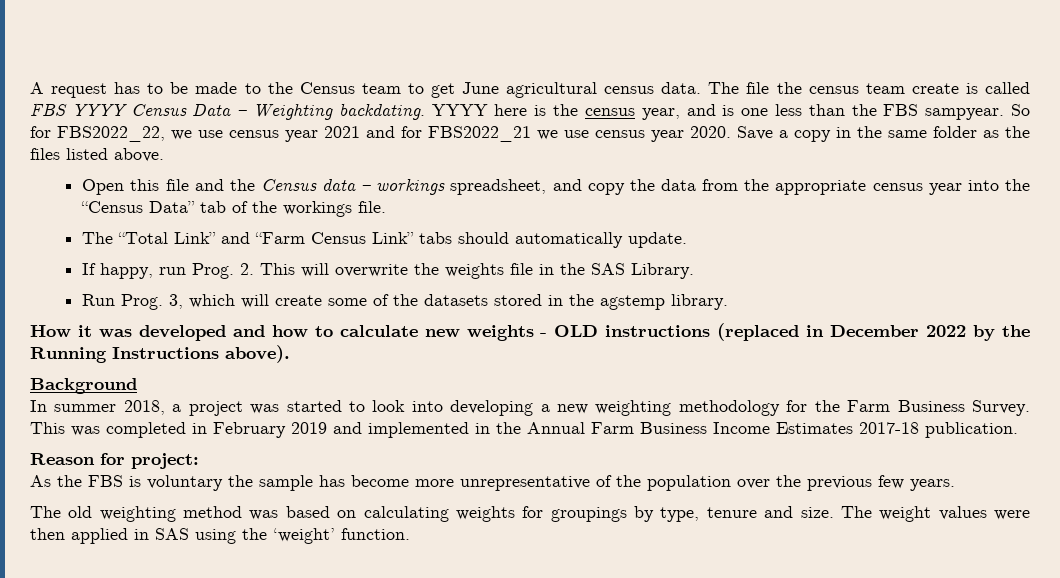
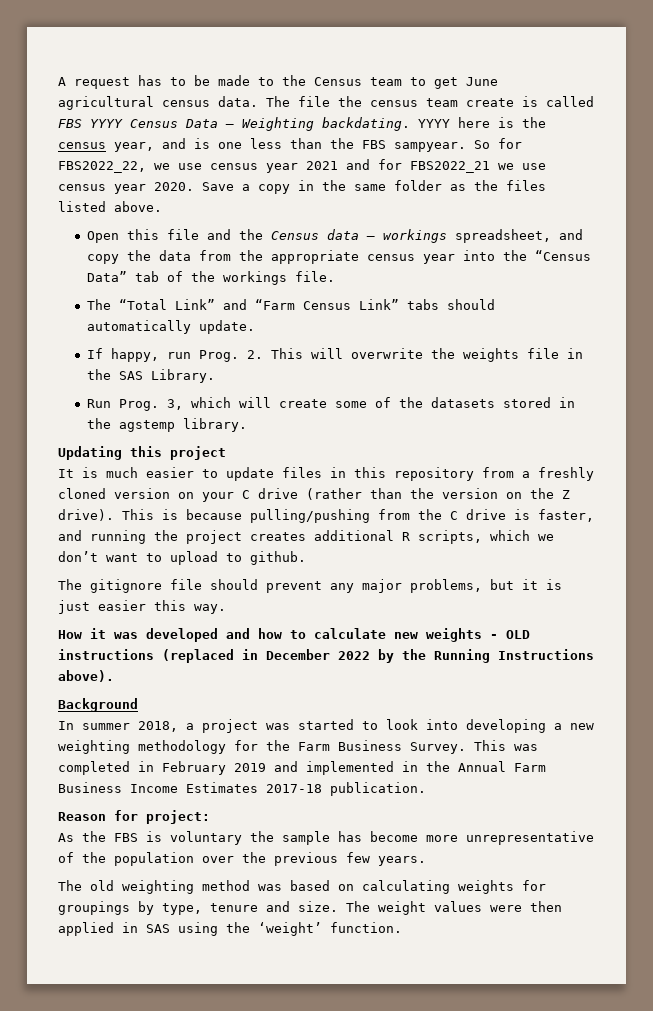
(729, 302) none -> [58,446,226,460] [58,467,594,481] [58,488,570,502] [58,509,594,523] [58,530,554,544] [58,551,306,565] [58,579,562,593] [58,600,226,614] // Updating this project // It is much easier to update files in this repository from a freshly cloned version on your C drive (rather than the version on the Z drive). This is because pulling/pushing from the C drive is faster, and running the project creates additional R scripts, which we don’t want to upload to github. // The gitignore file should prevent any major problems, but it is just easier this way.

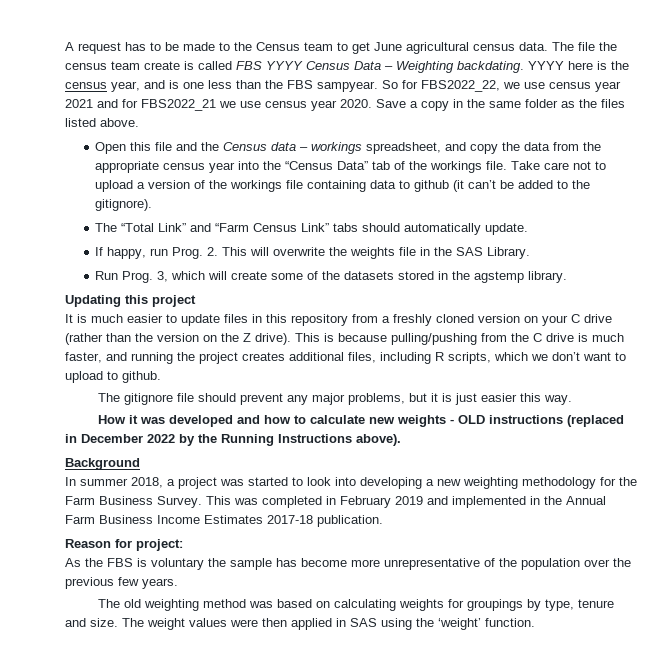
(335, 276) none -> [511,161,607,170] [95,180,591,192] [95,199,153,211] Take care not to upload a version of the workings file containing data to github (it can’t be added to the gitignore).
(530, 514) none -> [592,333,624,342] much
(394, 535) none -> [348,352,431,364] files, including

